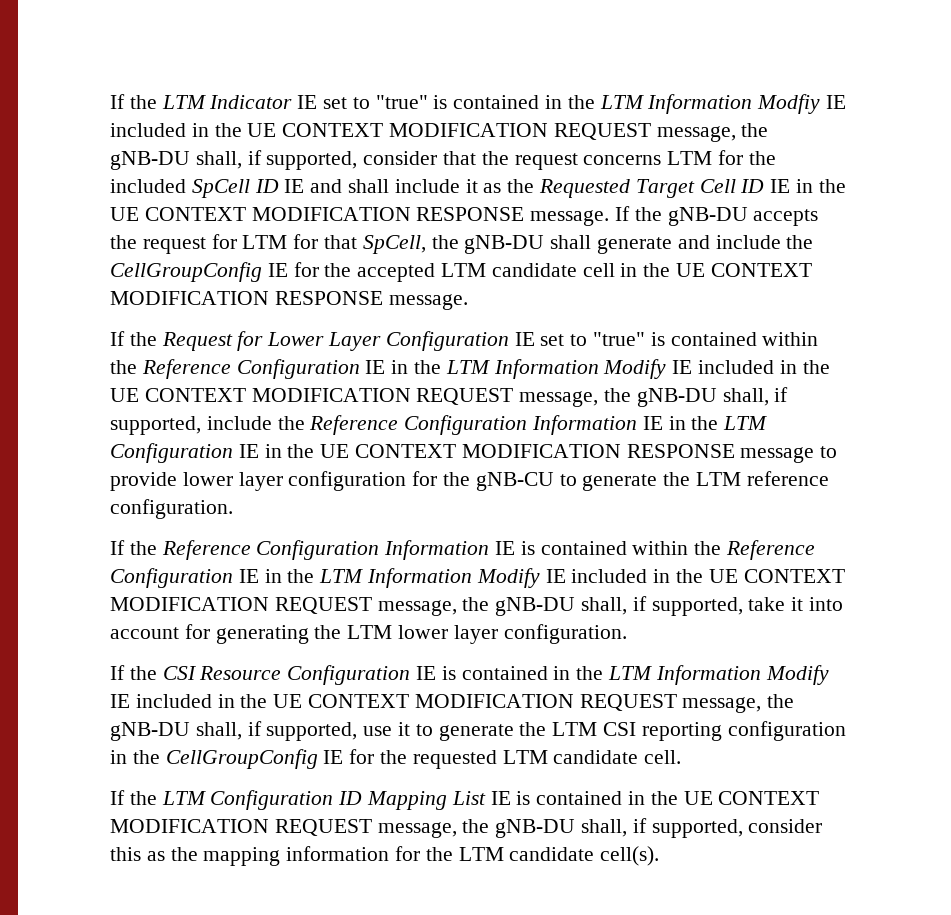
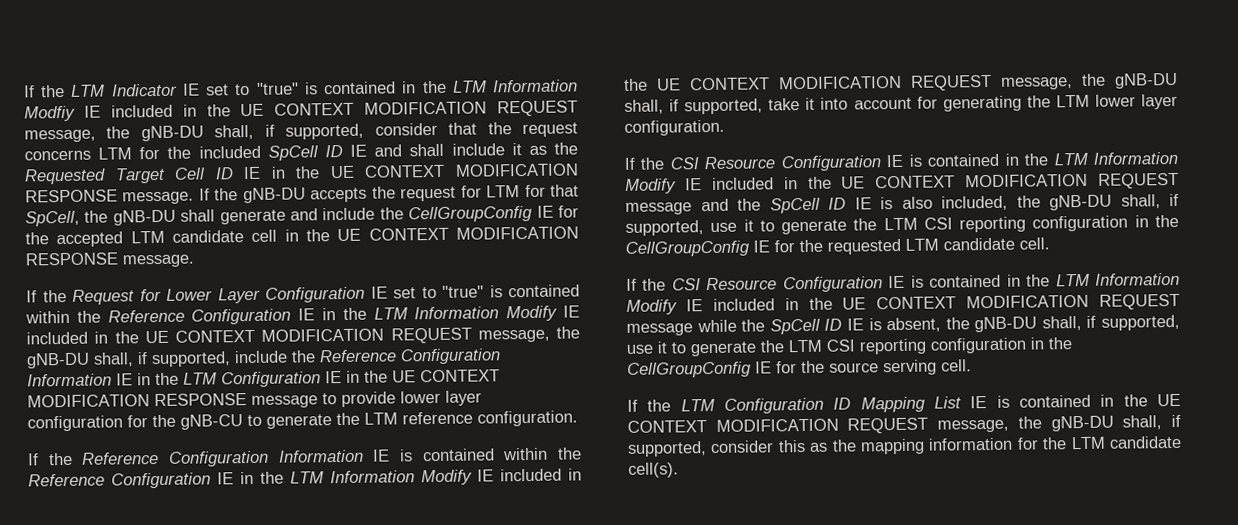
[682,697,762,713] message, -> [625,195,1008,215] message and the SpCell ID IE is also included,
(682, 757) none -> [626,272,1180,293] [626,293,1180,315] [626,314,1180,336] [626,337,1072,357] [627,359,972,378] // If the CSI Resource Configuration IE is contained in the LTM Information Modify IE included in the UE CONTEXT MODIFICATION REQUEST message while the SpCell ID IE is absent, the gNB-DU shall, if supported, use it to generate the LTM CSI reporting configuration in the CellGroupConfig IE for the source serving cell.

